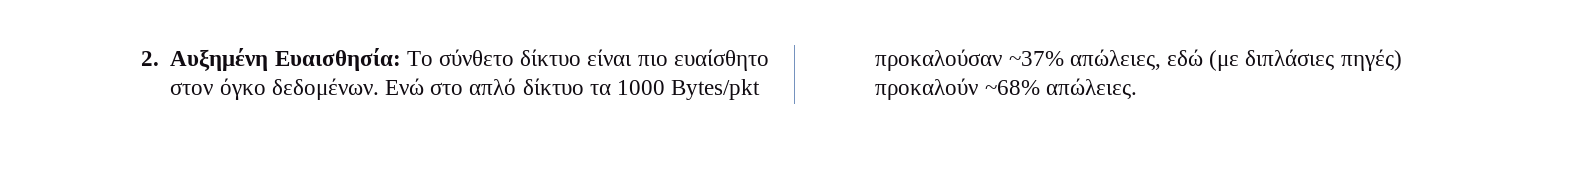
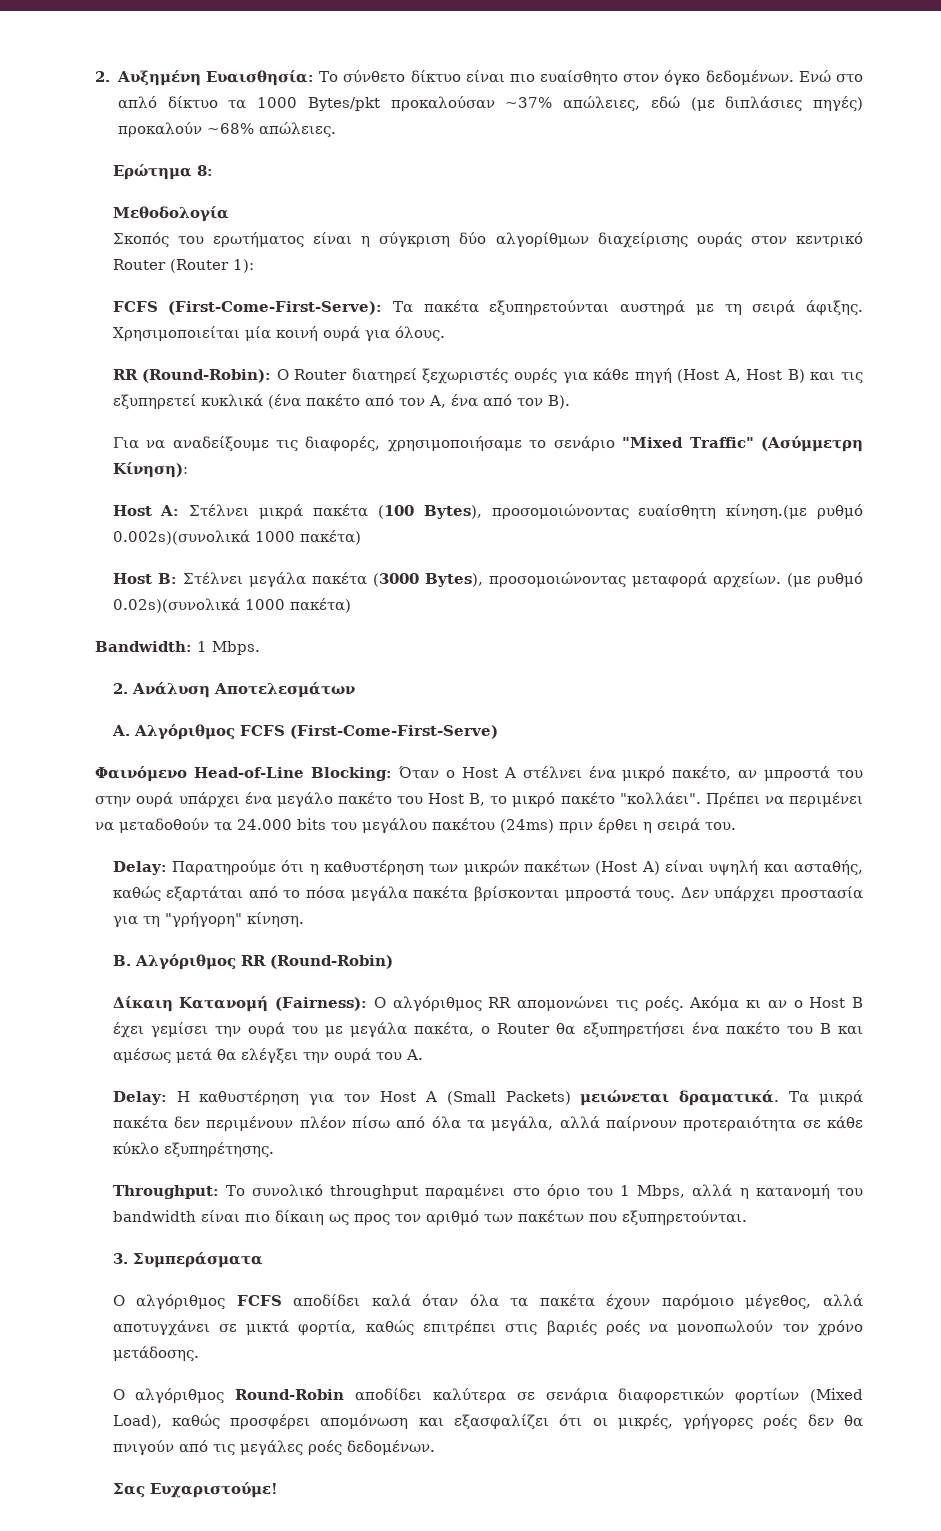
(1137, 89) none -> [112,164,213,180] [112,206,229,222] [112,232,863,248] [112,259,254,273] [112,300,864,316] [112,326,445,342] [112,368,864,384] [112,394,570,410] [112,436,863,452] [112,462,188,478] [112,504,863,520] [112,530,361,545] [112,572,863,588] [112,598,351,613] [95,641,261,655] [112,682,355,698] [111,724,498,740] [95,766,864,782] [95,792,863,808] [95,818,737,834] [112,860,864,876] [112,886,864,902] [112,912,304,928] [112,954,393,970] [112,996,864,1012] [112,1022,864,1038] [112,1048,423,1064] [112,1090,864,1106] [112,1116,864,1132] [112,1142,274,1158] [112,1184,864,1200] [112,1210,747,1226] [112,1252,263,1268] [112,1294,863,1310] [112,1320,863,1336] [112,1346,199,1362] [112,1388,863,1404] [112,1414,863,1430] [112,1440,435,1456] [112,1482,278,1498] // Ερώτημα 8: // Μεθοδολογία // Σκοπός του ερωτήματος είναι η σύγκριση δύο αλγορίθμων διαχείρισης ουράς στον κεντρικό Router (Router 1): // FCFS (First-Come-First-Serve): Τα πακέτα εξυπηρετούνται αυστηρά με τη σειρά άφιξης. Χρησιμοποιείται μία κοινή ουρά για όλους. // RR (Round-Robin): Ο Router διατηρεί ξεχωριστές ουρές για κάθε πηγή (Host A, Host B) και τις εξυπηρετεί κυκλικά (ένα πακέτο από τον Α, ένα από τον Β). // Για να αναδείξουμε τις διαφορές, χρησιμοποιήσαμε το σενάριο "Mixed Traffic" (Ασύμμετρη Κίνηση): // Host A: Στέλνει μικρά πακέτα (100 Bytes), προσομοιώνοντας ευαίσθητη κίνηση.(με ρυθμό 0.002s)(συνολικά 1000 πακέτα) // Host B: Στέλνει μεγάλα πακέτα (3000 Bytes), προσομοιώνοντας μεταφορά αρχείων. (με ρυθμό 0.02s)(συνολικά 1000 πακέτα) // Bandwidth: 1 Mbps. // 2. Ανάλυση Αποτελεσμάτων // Α. Αλγόριθμος FCFS (First-Come-First-Serve) // Φαινόμενο Head-of-Line Blocking: Όταν ο Host A στέλνει ένα μικρό πακέτο, αν μπροστά του στην ουρά υπάρχει ένα μεγάλο πακέτο του Host B, το μικρό πακέτο "κολλάει". Πρέπει να περιμένει να μεταδοθούν τα 24.000 bits του μεγάλου πακέτου (24ms) πριν έρθει η σειρά του. // Delay: Παρατηρούμε ότι η καθυστέρηση των μικρών πακέτων (Host A) είναι υψηλή και ασταθής, καθώς εξαρτάται από το πόσα μεγάλα πακέτα βρίσκονται μπροστά τους. Δεν υπάρχει προστασία για τη "γρήγορη" κίνηση. // Β. Αλγόριθμος RR (Round-Robin) // Δίκαιη Κατανομή (Fairness): Ο αλγόριθμος RR απομονώνει τις ροές. Ακόμα κι αν ο Host B έχει γεμίσει την ουρά του με μεγάλα πακέτα, ο Router θα εξυπηρετήσει ένα πακέτο του B και αμέσως μετά θα ελέγξει την ουρά του A. // Delay: Η καθυστέρηση για τον Host A (Small Packets) μειώνεται δραματικά. Τα μικρά πακέτα δεν περιμένουν πλέον πίσω από όλα τα μεγάλα, αλλά παίρνουν προτεραιότητα σε κάθε κύκλο εξυπηρέτησης. // Throughput: Το συνολικό throughput παραμένει στο όριο του 1 Mbps, αλλά η κατανομή του bandwidth είναι πιο δίκαιη ως προς τον αριθμό των πακέτων που εξυπηρετούνται. // 3. Συμπεράσματα // Ο αλγόριθμος FCFS αποδίδει καλά όταν όλα τα πακέτα έχουν παρόμοιο μέγεθος, αλλά αποτυγχάνει σε μικτά φορτία, καθώς επιτρέπει στις βαριές ροές να μονοπωλούν τον χρόνο μετάδοσης. // Ο αλγόριθμος Round-Robin αποδίδει καλύτερα σε σενάρια διαφορετικών φορτίων (Mixed Load), καθώς προσφέρει απομόνωση και εξασφαλίζει ότι οι μικρές, γρήγορες ροές δεν θα πνιγούν από τις μεγάλες ροές δεδομένων. // Σας Ευχαριστούμε!

